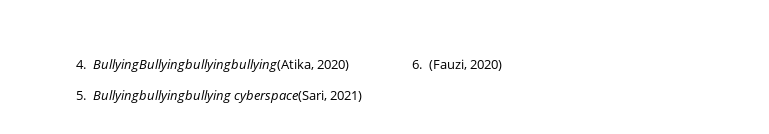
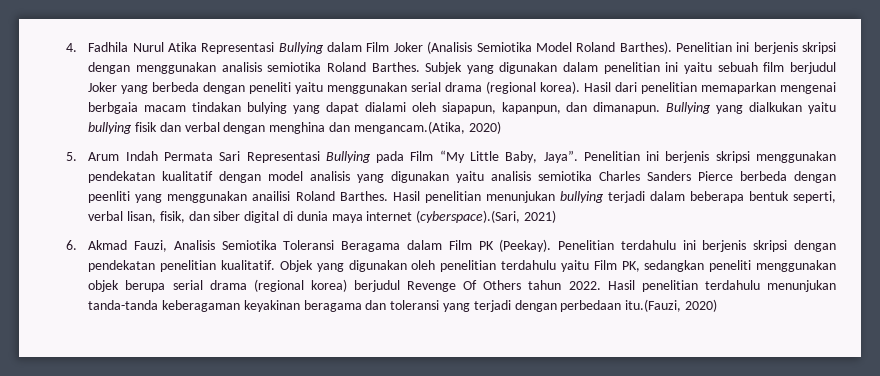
[92,59,350,72] [76,90,363,103] [412,59,467,71] BullyingBullyingbullyingbullying(Atika, 2020) // 5. Bullyingbullyingbullying cyberspace(Sari, 2021) // 6. (Fauzi, -> [88,41,836,54] [88,62,837,74] [88,81,836,94] [88,102,836,114] [88,121,501,134] [66,150,836,163] [88,171,836,183] [88,191,836,203] [88,210,556,223] [66,239,837,252] [88,260,836,272] [88,279,836,292] [88,299,682,312] Fadhila Nurul Atika Representasi Bullying dalam Film Joker (Analisis Semiotika Model Roland Barthes). Penelitian ini berjenis skripsi dengan menggunakan analisis semiotika Roland Barthes. Subjek yang digunakan dalam penelitian ini yaitu sebuah film berjudul Joker yang berbeda dengan peneliti yaitu menggunakan serial drama (regional korea). Hasil dari penelitian memaparkan mengenai berbgaia macam tindakan bulying yang dapat dialami oleh siapapun, kapanpun, dan dimanapun. Bullying yang dialkukan yaitu bullying fisik dan verbal dengan menghina dan mengancam.(Atika, 2020) // 5. Arum Indah Permata Sari Representasi Bullying pada Film “My Little Baby, Jaya”. Penelitian ini berjenis skripsi menggunakan pendekatan kualitatif dengan model analisis yang digunakan yaitu analisis semiotika Charles Sanders Pierce berbeda dengan peenliti yang menggunakan anailisi Roland Barthes. Hasil penelitian menunjukan bullying terjadi dalam beberapa bentuk seperti, verbal lisan, fisik, dan siber digital di dunia maya internet (cyberspace).(Sari, 2021) // 6. Akmad Fauzi, Analisis Semiotika Toleransi Beragama dalam Film PK (Peekay). Penelitian terdahulu ini berjenis skripsi dengan pendekatan penelitian kualitatif. Objek yang digunakan oleh penelitian terdahulu yaitu Film PK, sedangkan peneliti menggunakan objek berupa serial drama (regional korea) berjudul Revenge Of Others tahun 2022. Hasil penelitian terdahulu menunjukan tanda-tanda keberagaman keyakinan beragama dan toleransi yang terjadi dengan perbedaan itu.(Fauzi,

